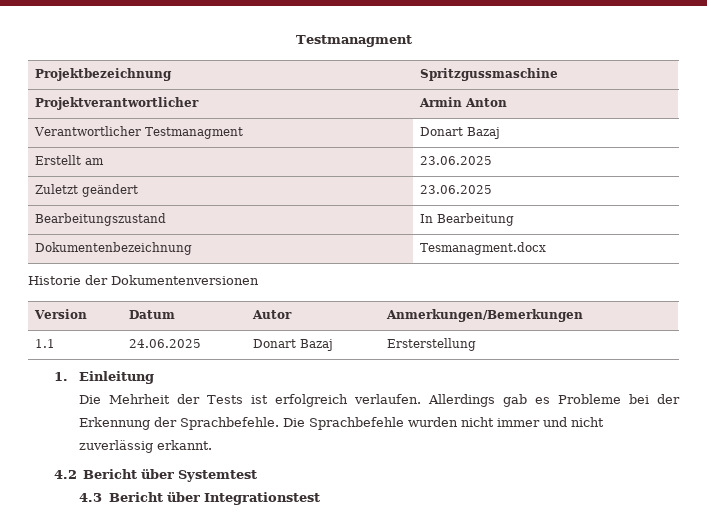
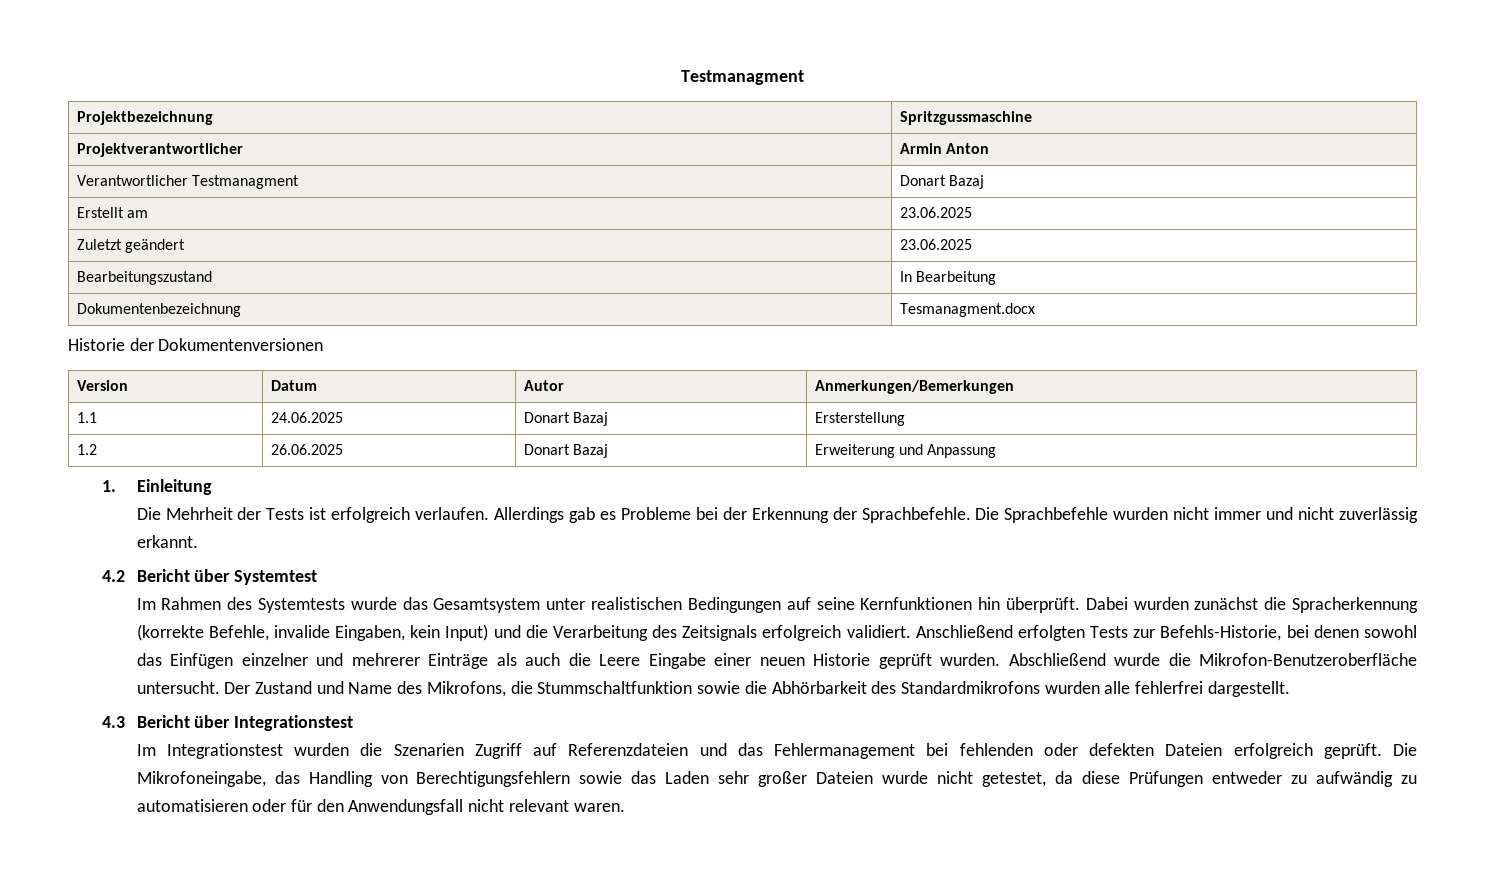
(477, 344) none -> [76,444,97,455] [270,444,343,455] [523,444,608,458] [814,444,997,458] // 1.2 | 26.06.2025 | Donart Bazaj | Erweiterung und Anpassung
[79,492,320,505] 4.3 Bericht über Integrationstest -> [136,597,1418,613] [136,624,1418,641] [136,653,1417,669] [136,681,1290,697] [102,715,354,731] [136,743,1417,759] [136,771,1417,787] [136,799,625,815] Im Rahmen des Systemtests wurde das Gesamtsystem unter realistischen Bedingungen auf seine Kernfunktionen hin überprüft. Dabei wurden zunächst die Spracherkennung (korrekte Befehle, invalide Eingaben, kein Input) und die Verarbeitung des Zeitsignals erfolgreich validiert. Anschließend erfolgten Tests zur Befehls-Historie, bei denen sowohl das Einfügen einzelner und mehrerer Einträge als auch die Leere Eingabe einer neuen Historie geprüft wurden. Abschließend wurde die Mikrofon-Benutzeroberfläche untersucht. Der Zustand und Name des Mikrofons, die Stummschaltfunktion sowie die Abhörbarkeit des Standardmikrofons wurden alle fehlerfrei dargestellt. // 4.3 Bericht über Integrationstest // Im Integrationstest wurden die Szenarien Zugriff auf Referenzdateien und das Fehlermanagement bei fehlenden oder defekten Dateien erfolgreich geprüft. Die Mikrofoneingabe, das Handling von Berechtigungsfehlern sowie das Laden sehr großer Dateien wurde nicht getestet, da diese Prüfungen entweder zu aufwändig zu automatisieren oder für den Anwendungsfall nicht relevant waren.

